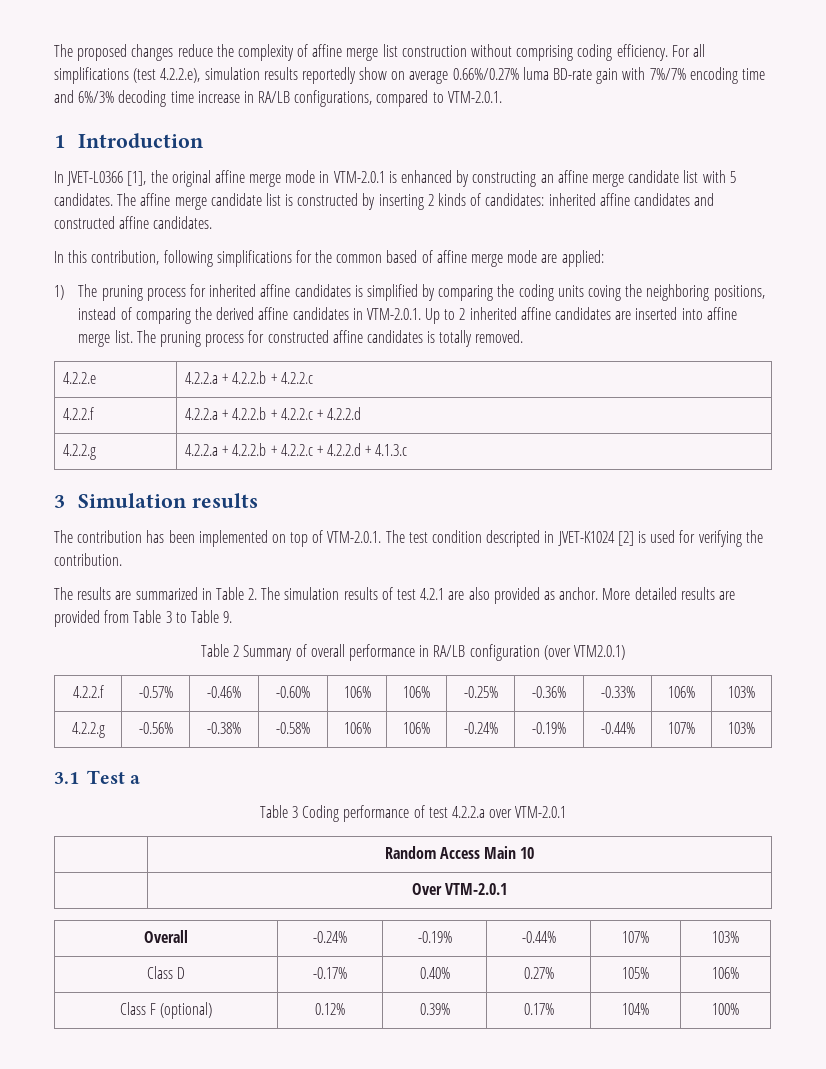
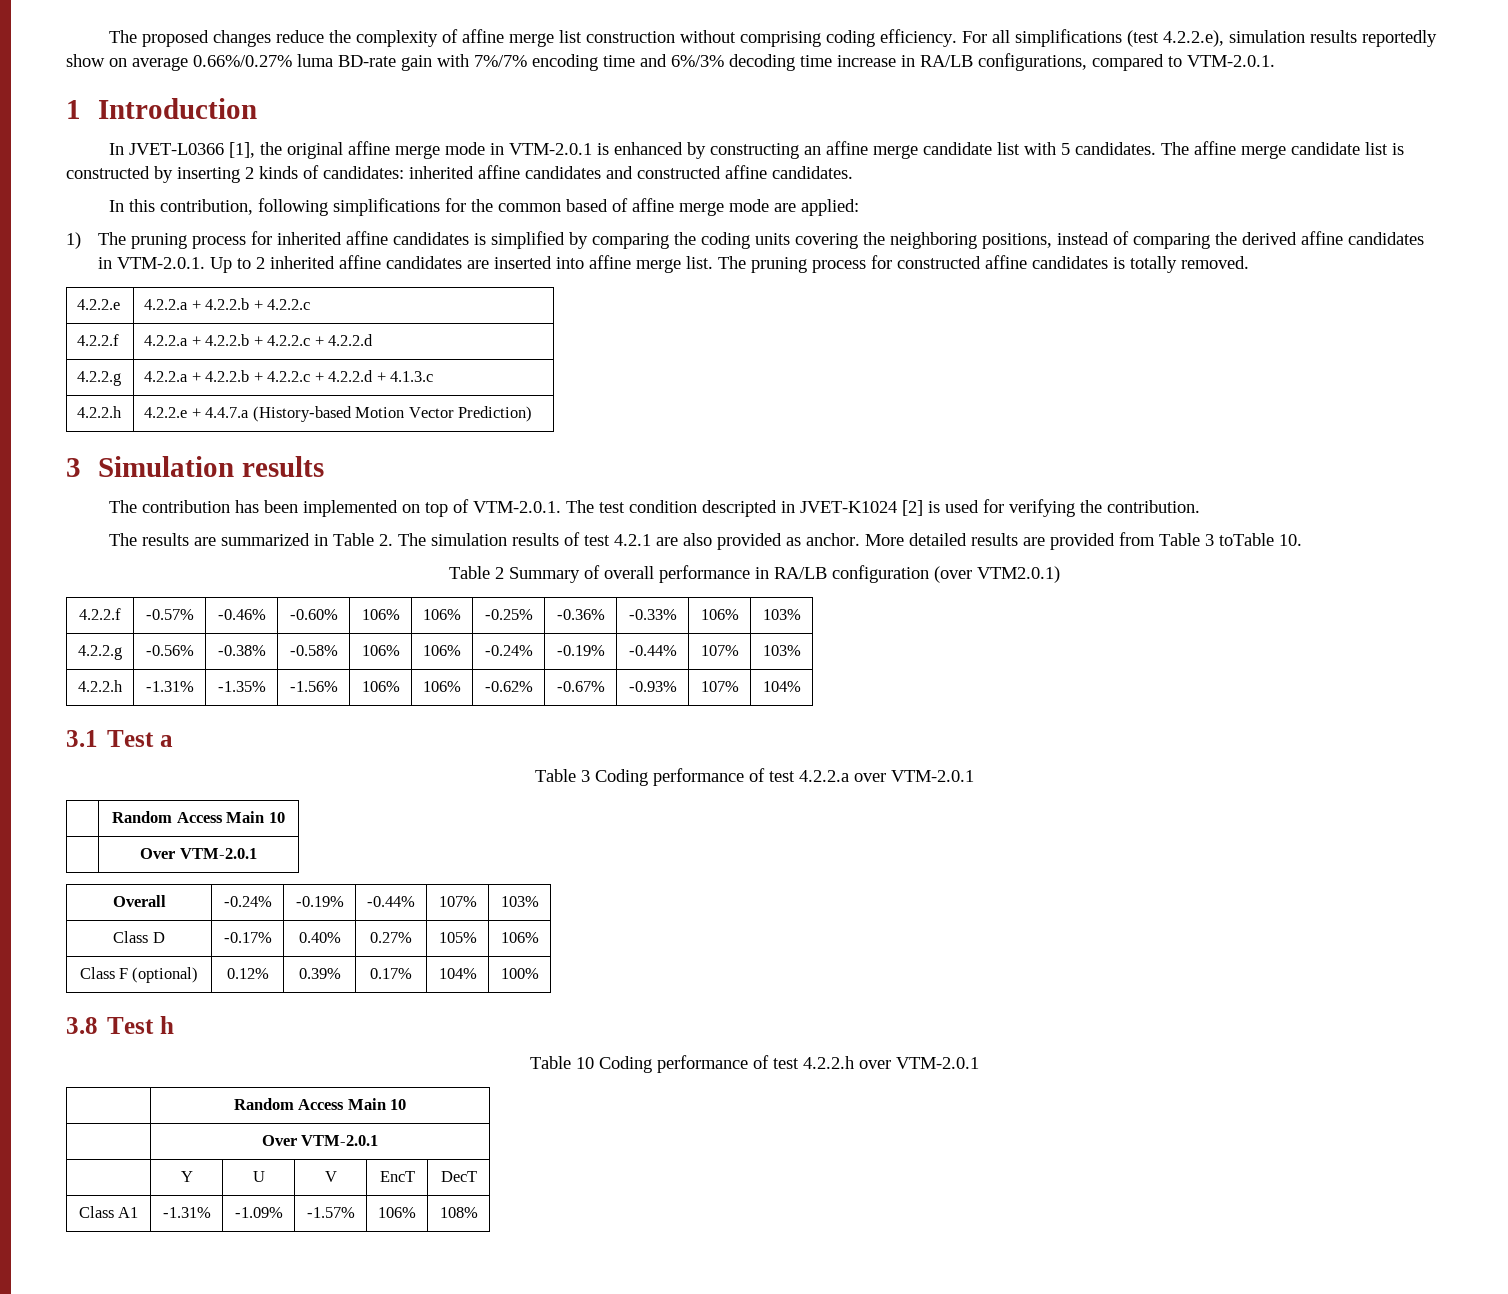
[587,285,621,301] coving -> [794,233,858,249] covering
(408, 450) none -> [77,406,123,418] [144,406,533,422] // 4.2.2.h | 4.2.2.e + 4.4.7.a (History-based Motion Vector Prediction)
[175,610,233,623] to Table 9. -> [1219,533,1303,546] toTable 10.
(755, 728) none -> [78,680,123,692] [145,681,194,692] [217,681,266,692] [289,681,338,692] [361,681,400,692] [423,681,461,692] [484,681,533,692] [556,681,605,692] [628,681,677,692] [700,681,739,692] [762,681,801,692] // 4.2.2.h | -1.31% | -1.35% | -1.56% | 106% | 106% | -0.62% | -0.67% | -0.93% | 107% | 104%
(739, 1009) none -> [66,1016,174,1034] [529,1055,979,1073] [233,1098,407,1110] [261,1135,379,1146] [180,1171,193,1182] [252,1171,265,1182] [324,1171,337,1182] [379,1171,415,1182] [440,1171,477,1182] [78,1206,139,1218] [162,1207,211,1218] [234,1207,283,1218] [306,1207,355,1218] [378,1207,416,1218] [439,1207,478,1218] // 3.8 Test h // Table 10 Coding performance of test 4.2.2.h over VTM-2.0.1 // | Random Access Main 10 // | Over VTM-2.0.1 // | Y | U | V | EncT | DecT // Class A1 | -1.31% | -1.09% | -1.57% | 106% | 108%

